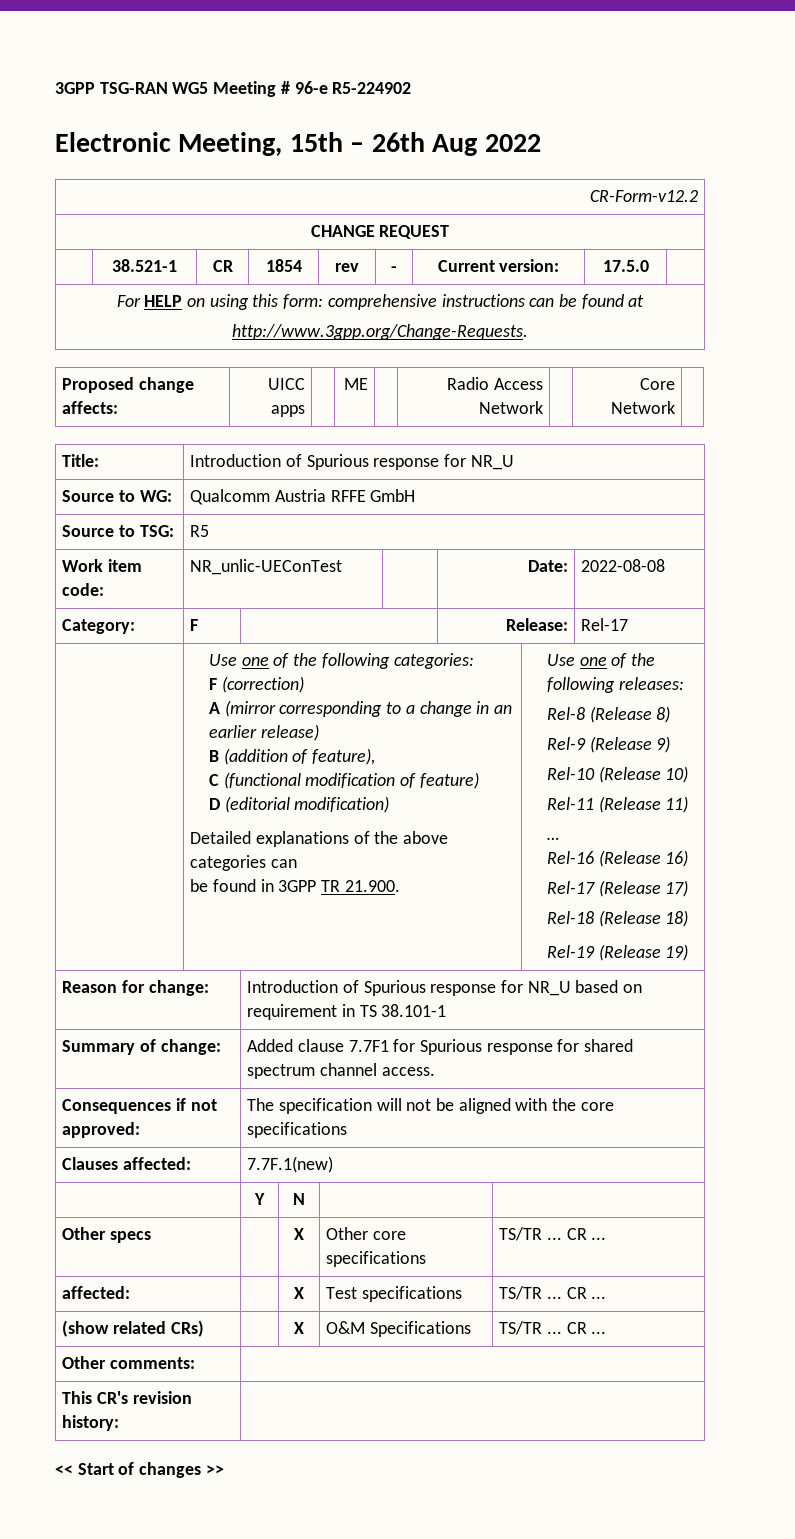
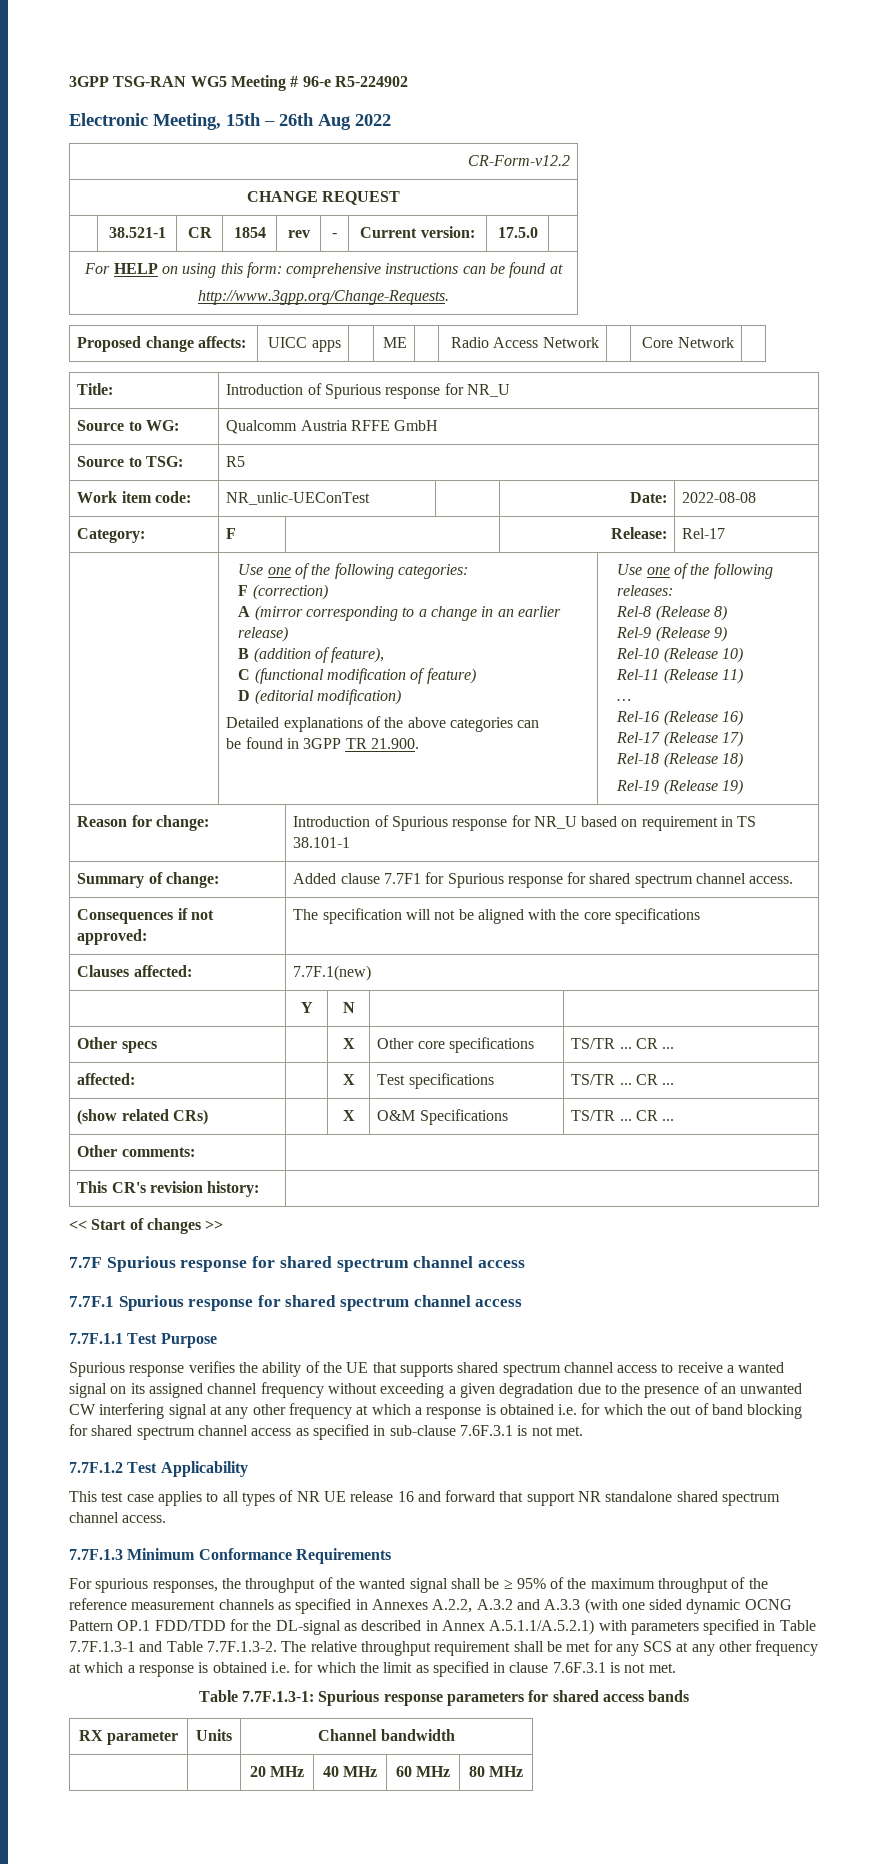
(224, 1470) none -> [69,1256,526,1272] [69,1295,523,1311] [69,1333,217,1348] [69,1361,785,1377] [69,1382,803,1398] [69,1403,803,1419] [69,1424,583,1440] [69,1461,248,1477] [69,1490,781,1506] [69,1512,167,1523] [69,1548,391,1564] [69,1577,768,1593] [69,1598,792,1614] [69,1619,816,1635] [69,1640,819,1656] [69,1661,676,1677] [198,1690,690,1706] [78,1730,179,1745] [196,1729,232,1741] [318,1729,455,1741] [249,1766,305,1777] [322,1766,378,1777] [395,1766,451,1777] [468,1766,524,1777] // 7.7F Spurious response for shared spectrum channel access // 7.7F.1 Spurious response for shared spectrum channel access // 7.7F.1.1 Test Purpose // Spurious response verifies the ability of the UE that supports shared spectrum channel access to receive a wanted signal on its assigned channel frequency without exceeding a given degradation due to the presence of an unwanted CW interfering signal at any other frequency at which a response is obtained i.e. for which the out of band blocking for shared spectrum channel access as specified in sub-clause 7.6F.3.1 is not met. // 7.7F.1.2 Test Applicability // This test case applies to all types of NR UE release 16 and forward that support NR standalone shared spectrum channel access. // 7.7F.1.3 Minimum Conformance Requirements // For spurious responses, the throughput of the wanted signal shall be ≥ 95% of the maximum throughput of the reference measurement channels as specified in Annexes A.2.2, A.3.2 and A.3.3 (with one sided dynamic OCNG Pattern OP.1 FDD/TDD for the DL-signal as described in Annex A.5.1.1/A.5.2.1) with parameters specified in Table 7.7F.1.3-1 and Table 7.7F.1.3-2. The relative throughput requirement shall be met for any SCS at any other frequency at which a response is obtained i.e. for which the limit as specified in clause 7.6F.3.1 is not met. // Table 7.7F.1.3-1: Spurious response parameters for shared access bands // RX parameter | Units | Channel bandwidth // | | 20 MHz | 40 MHz | 60 MHz | 80 MHz

